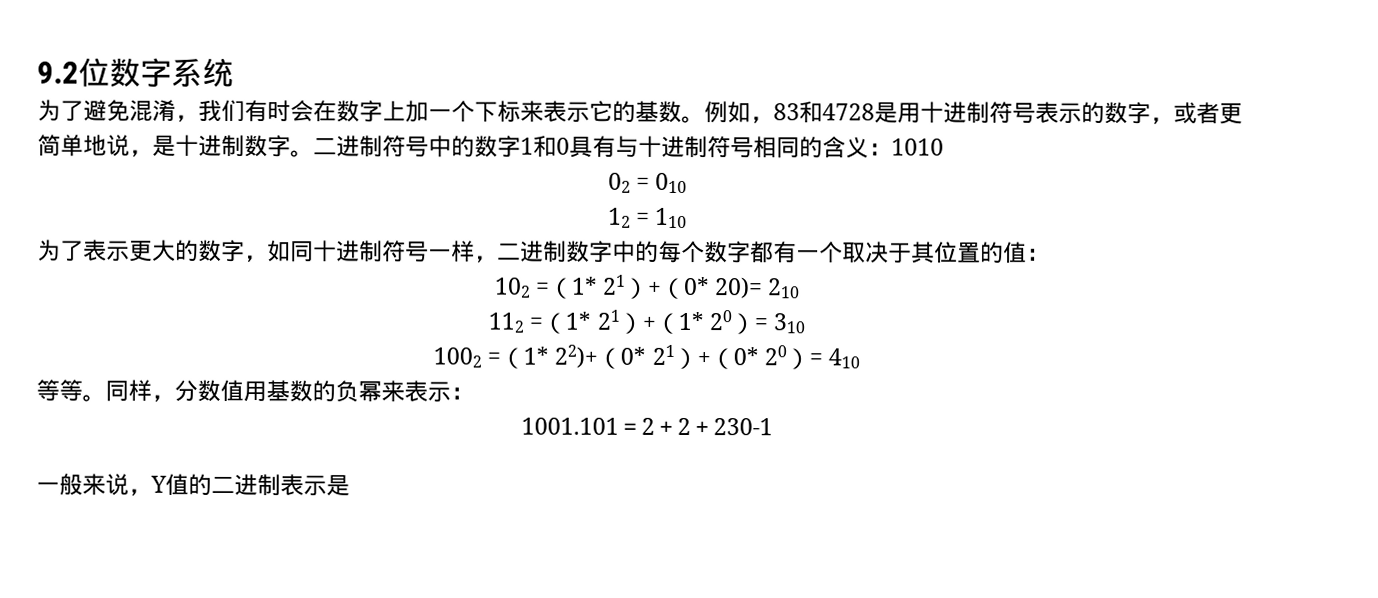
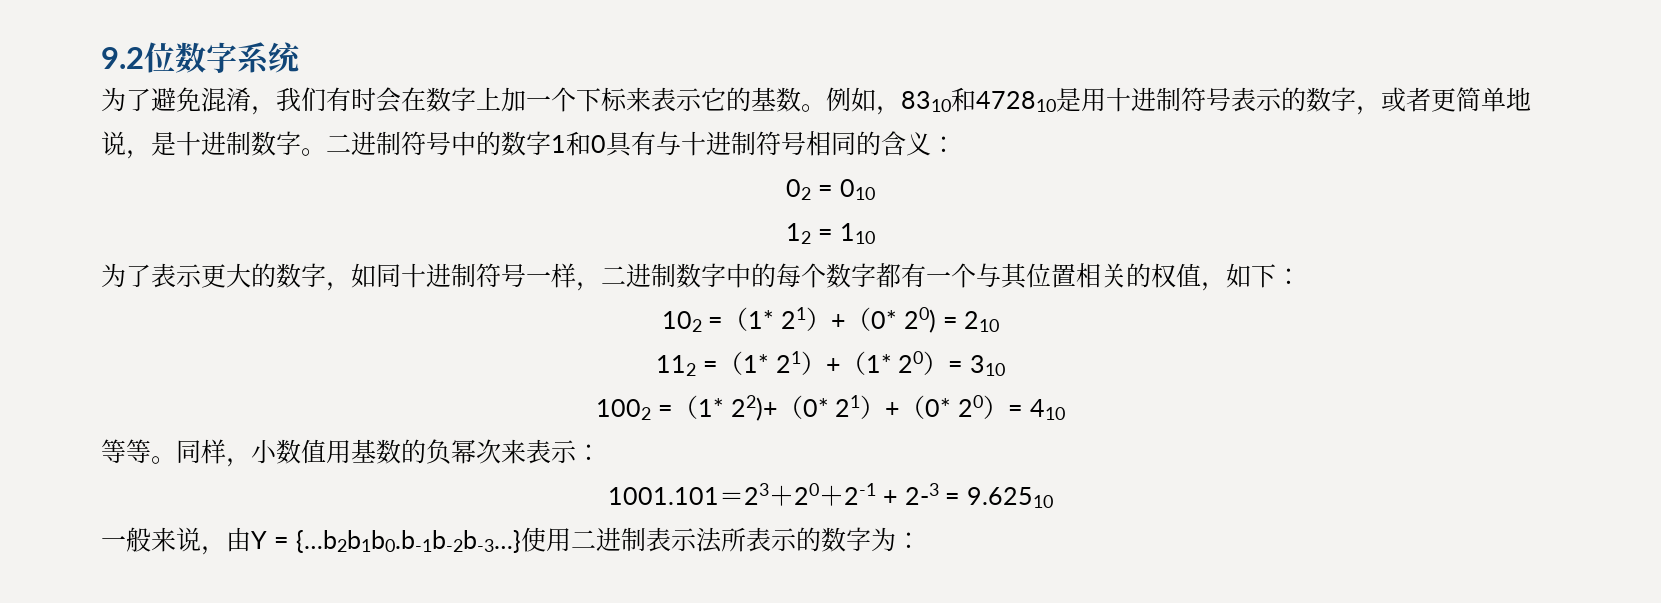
[773,101,875,124] 83和4728 -> [901,87,1056,112] 8310和472810
[891,138,944,156] 1010 -> (956, 144) none
[842,241,1027,264] 取决于其位置的值 -> [976,263,1276,291] 与其位置相关的权值，如下
[715,277,764,299] 20)= -> [903,307,958,333] 20) =
[174,379,198,402] 分 -> [251,440,277,464] 小
(382, 392) none -> [476,439,501,464] 次
[640,417,773,436] [36,473,350,497] 2＋2＋230-1 // 一般来说，Y值的二进制表示是 -> [744,483,1053,508] [101,527,921,555] 23＋20＋2-1 + 2-3 = 9.62510 // 一般来说，由Y = {…b2b1b0.b-1b-2b-3…}使用二进制表示法所表示的数字为：

